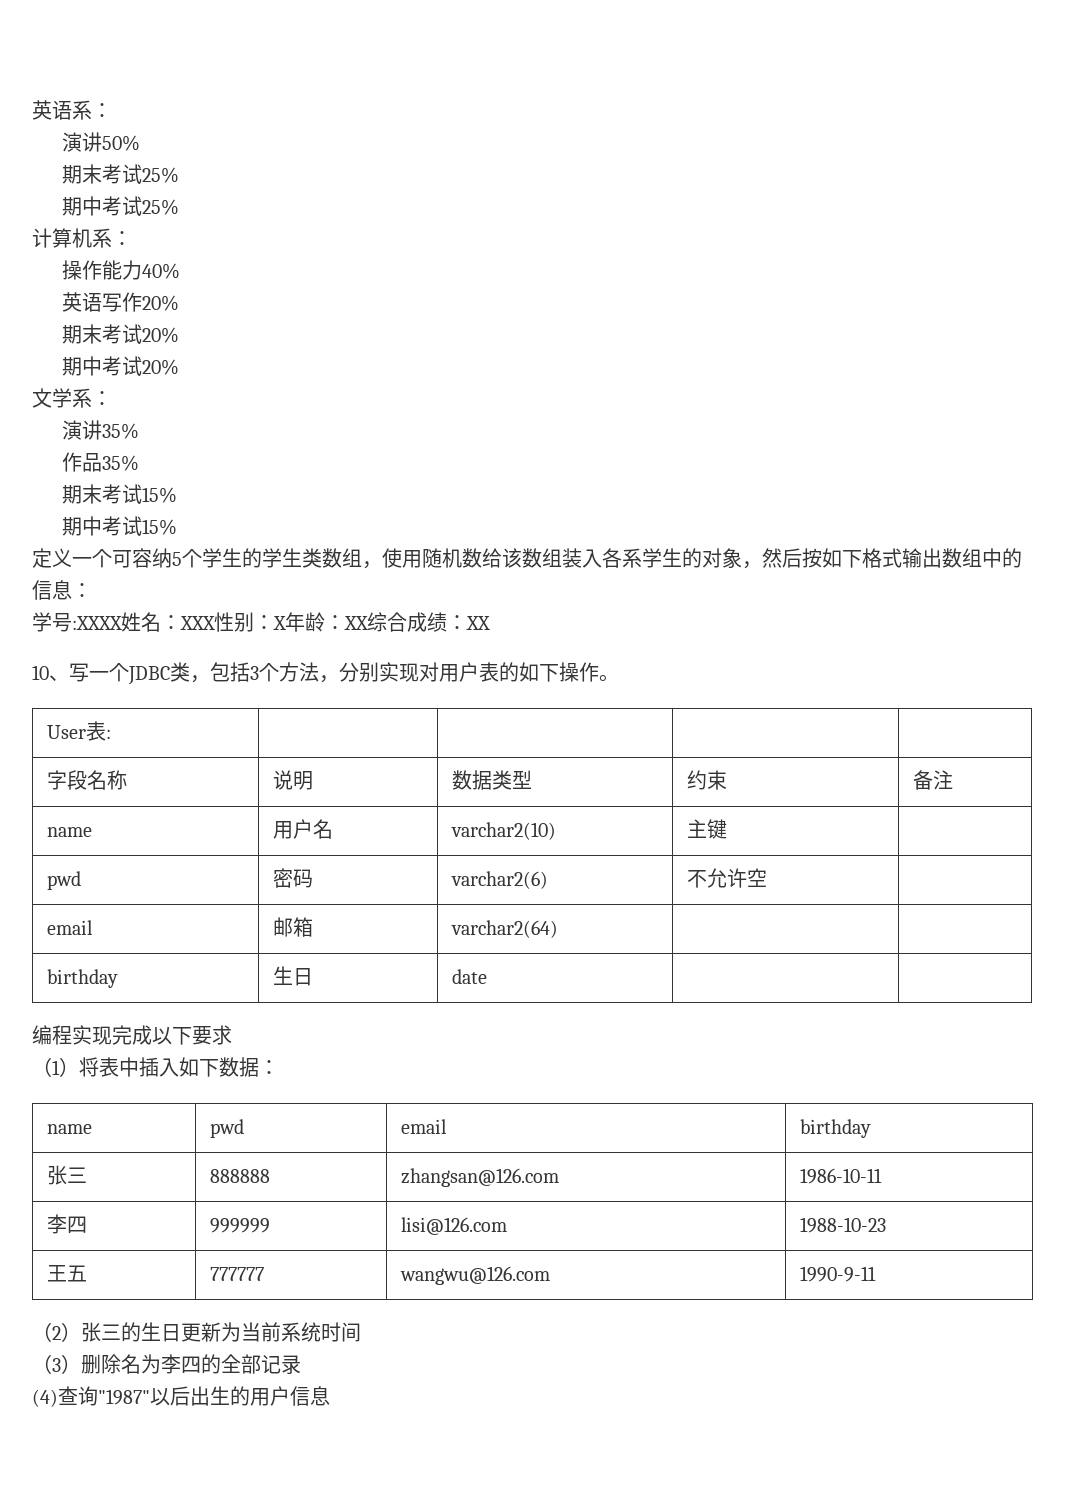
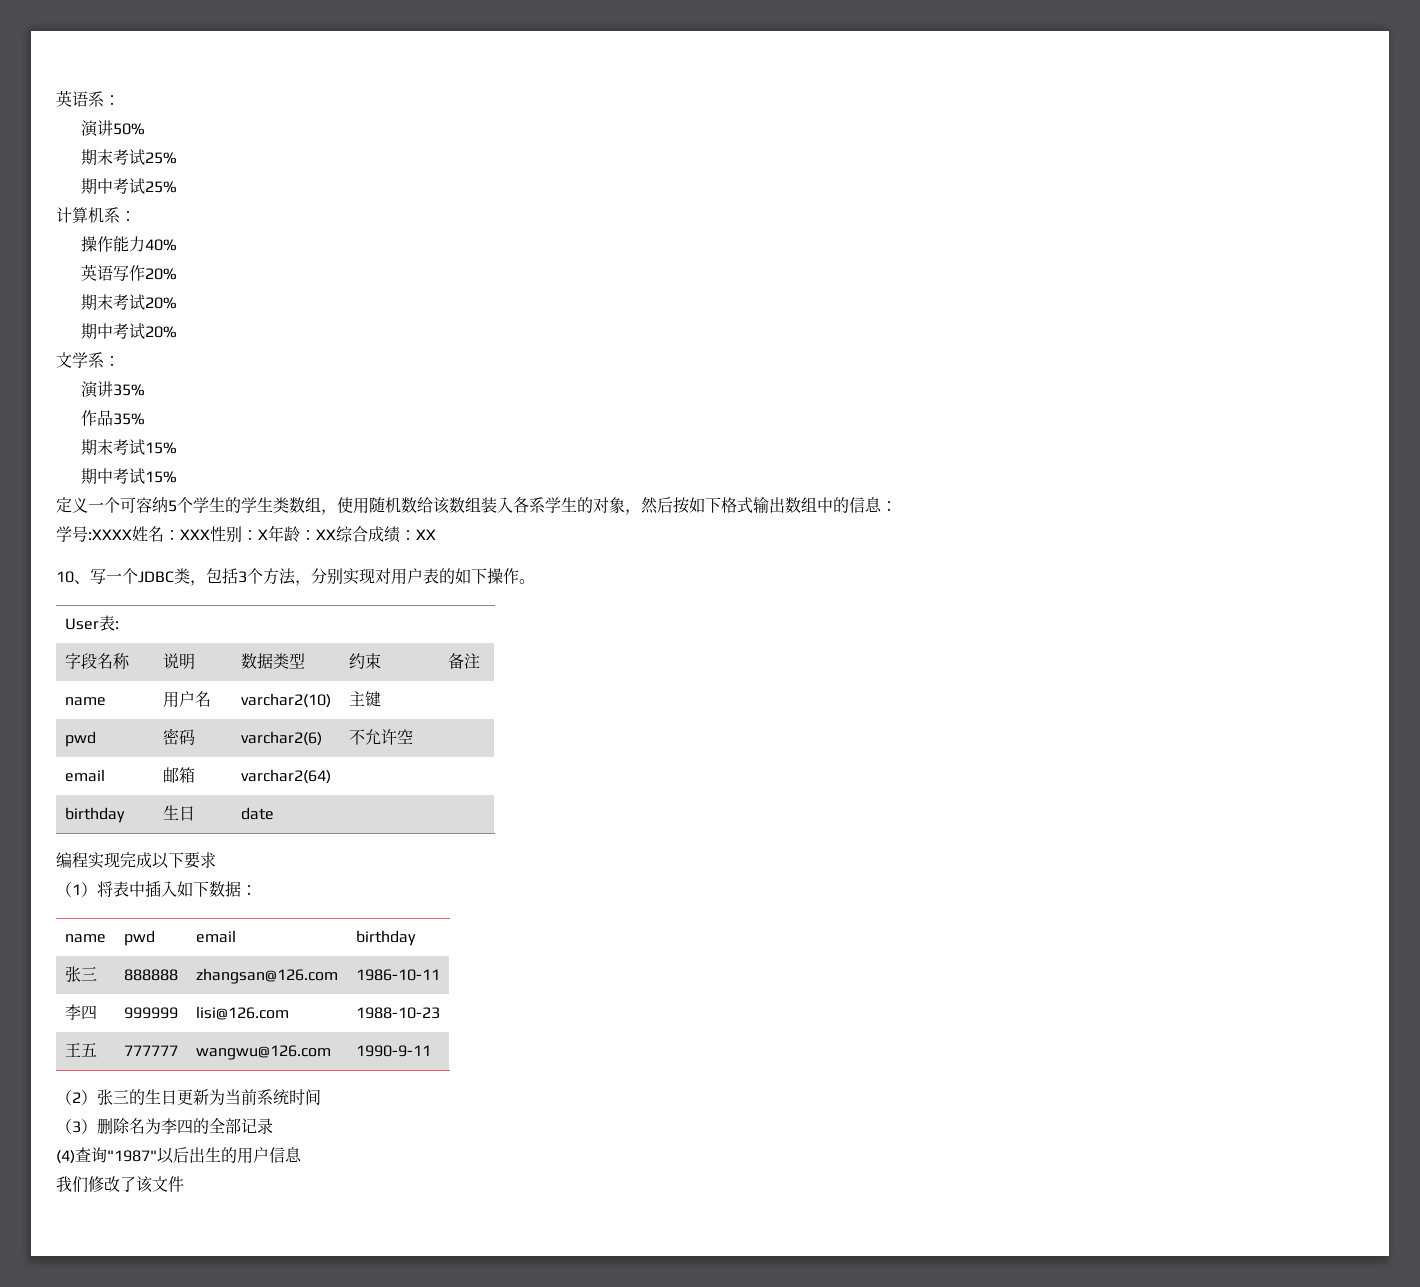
(330, 1396) none -> [56,1176,184,1193] // 我们修改了该文件

